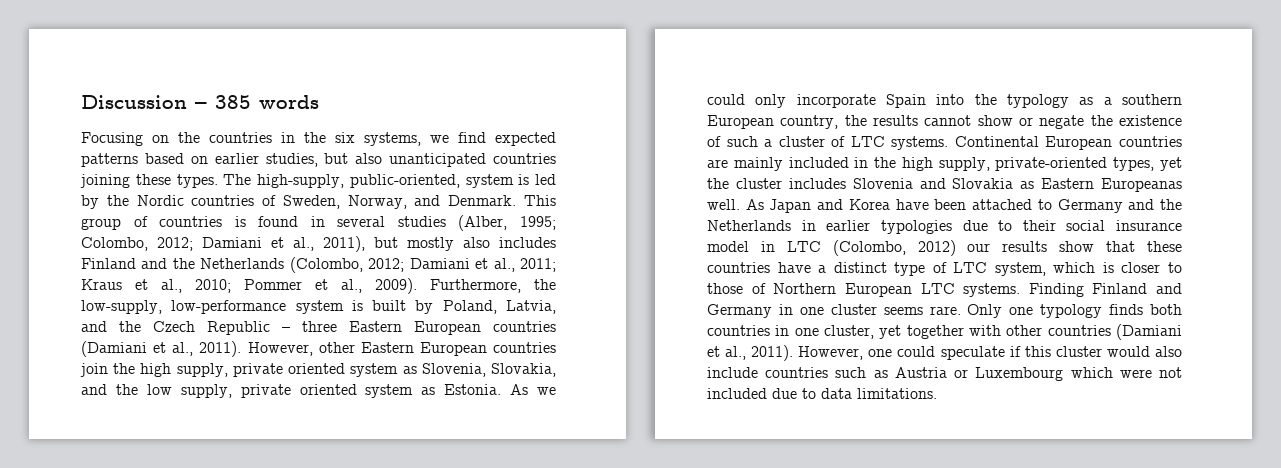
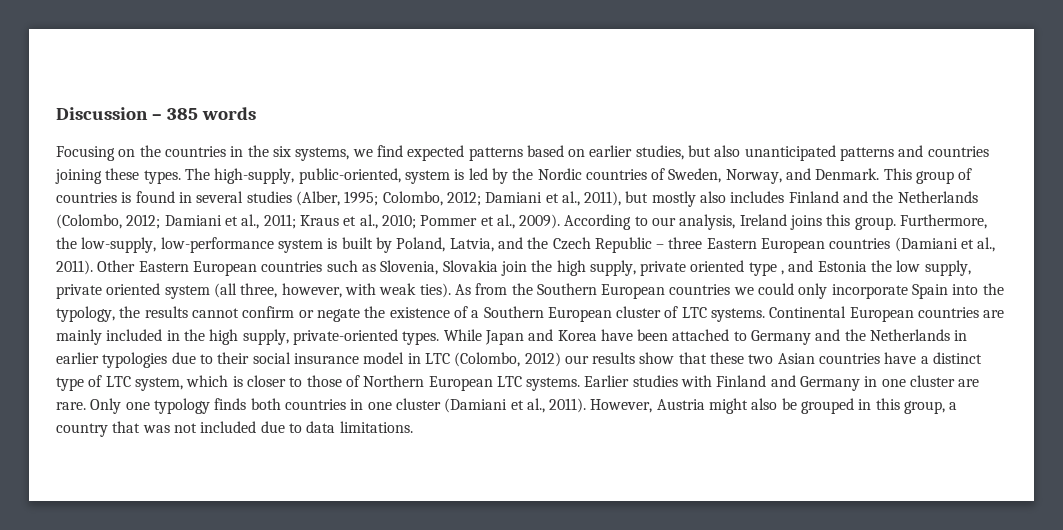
(487, 160) none -> [840,145,924,161] patterns and
(417, 286) none -> [564,214,896,230] According to our analysis, Ireland joins this group.
[247,342,556,356] However, other Eastern European countries -> [97,260,498,276] Other Eastern European countries such as Slovenia, Slovakia
[350,363,556,377] [81,384,107,395] system as Slovenia, Slovakia, and -> [748,260,867,276] type , and Estonia
[421,384,529,395] as Estonia. As -> [213,283,731,299] (all three, however, with weak ties). As from the Southern European countries
[1007,94,1182,108] [707,115,839,129] typology as a southern European country, -> [56,306,115,322] typology,
[977,115,1013,126] show -> [242,306,295,318] confirm
[726,136,773,147] such a -> [471,306,612,322] a Southern European
[1113,157,1182,171] [707,178,1182,192] [707,199,764,210] types, yet the cluster includes Slovenia and Slovakia as Eastern Europeanas well. As -> [402,329,482,345] types. While
(1182, 246) none -> [748,353,815,364] two Asian
[1028,283,1084,297] Finding -> [584,375,713,387] Earlier studies with
[883,307,923,315] seems -> [958,379,980,387] are
[824,324,1182,340] [707,345,1182,361] [707,367,1152,381] cluster, yet together with other countries (Damiani et al., 2011). However, one could speculate if this cluster would also include countries such as Austria or Luxembourg which were -> [395,398,958,414] [56,421,170,437] cluster (Damiani et al., 2011). However, Austria might also be grouped in this group, a country that was

